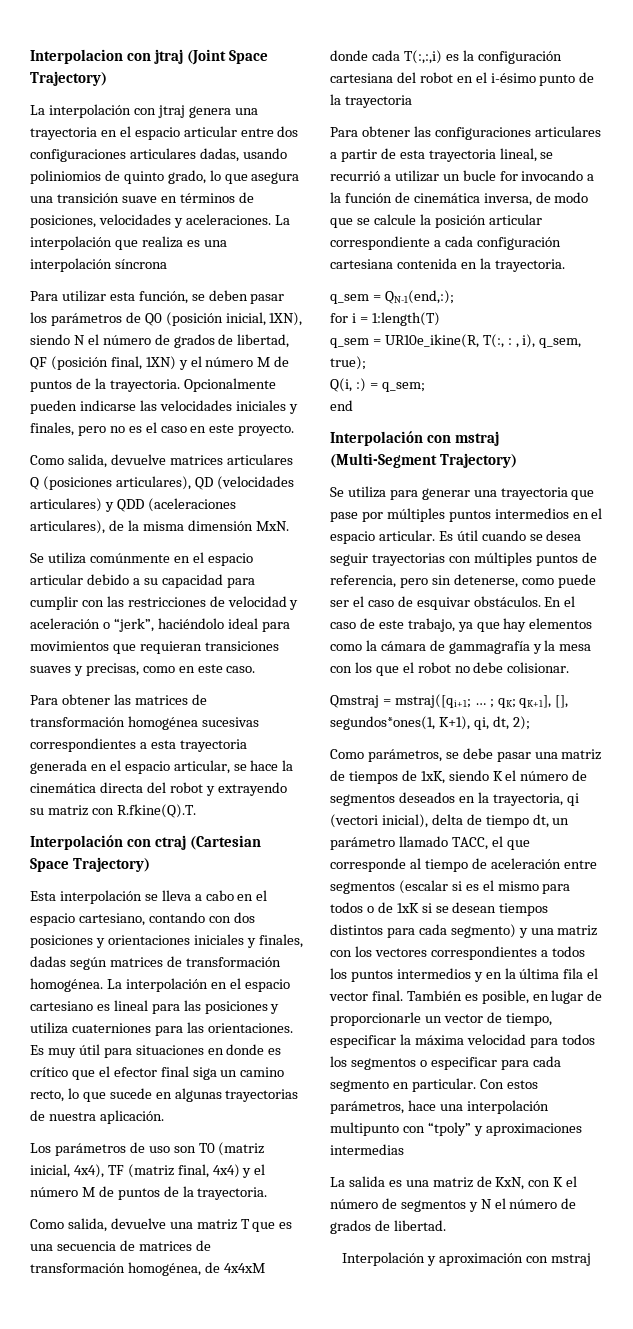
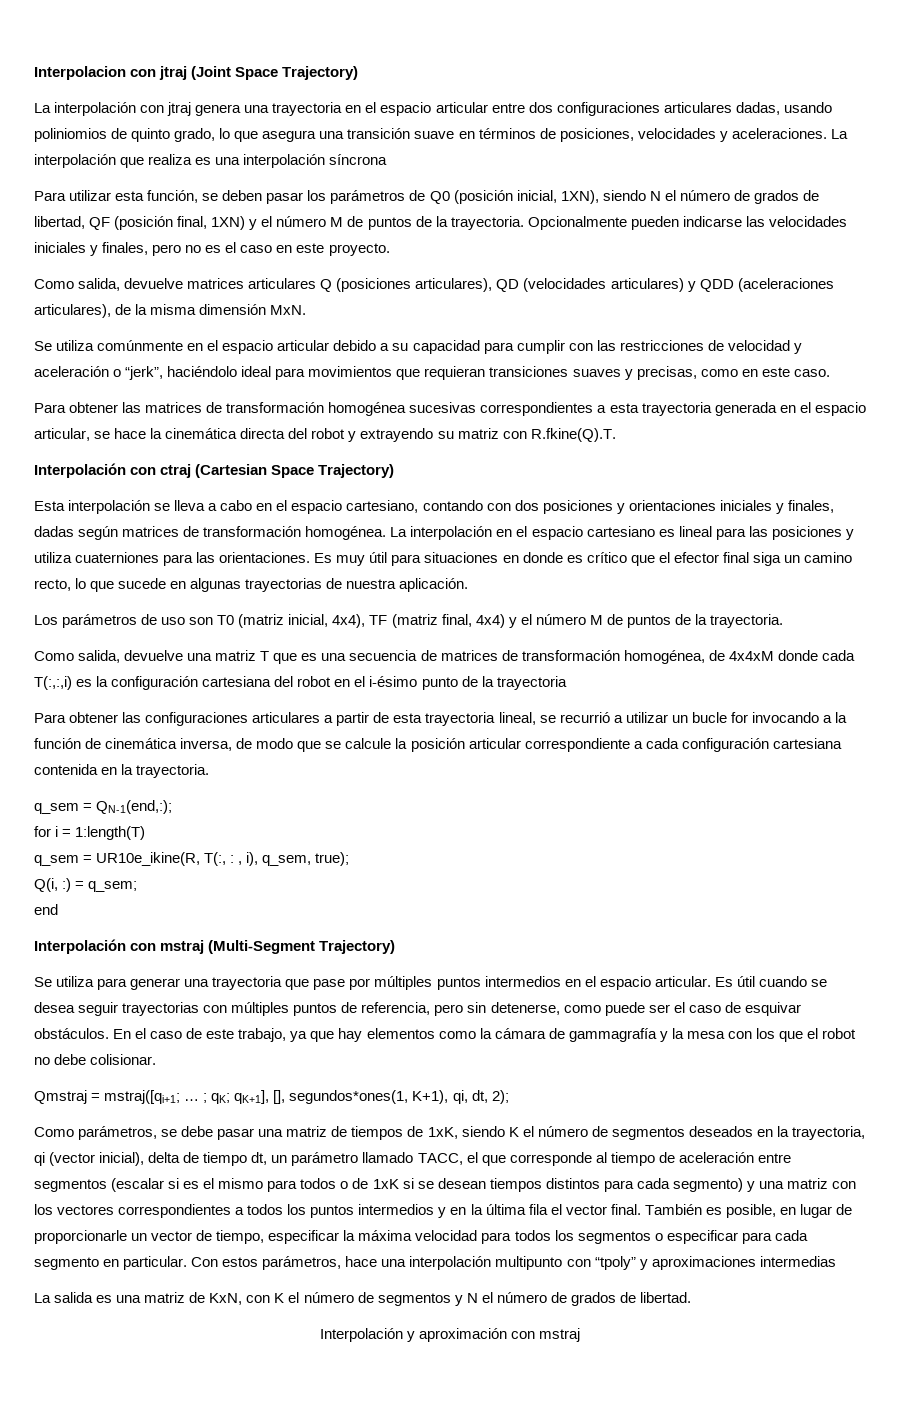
[330,814,378,828] (vectori -> [49,1152,96,1166] (vector

